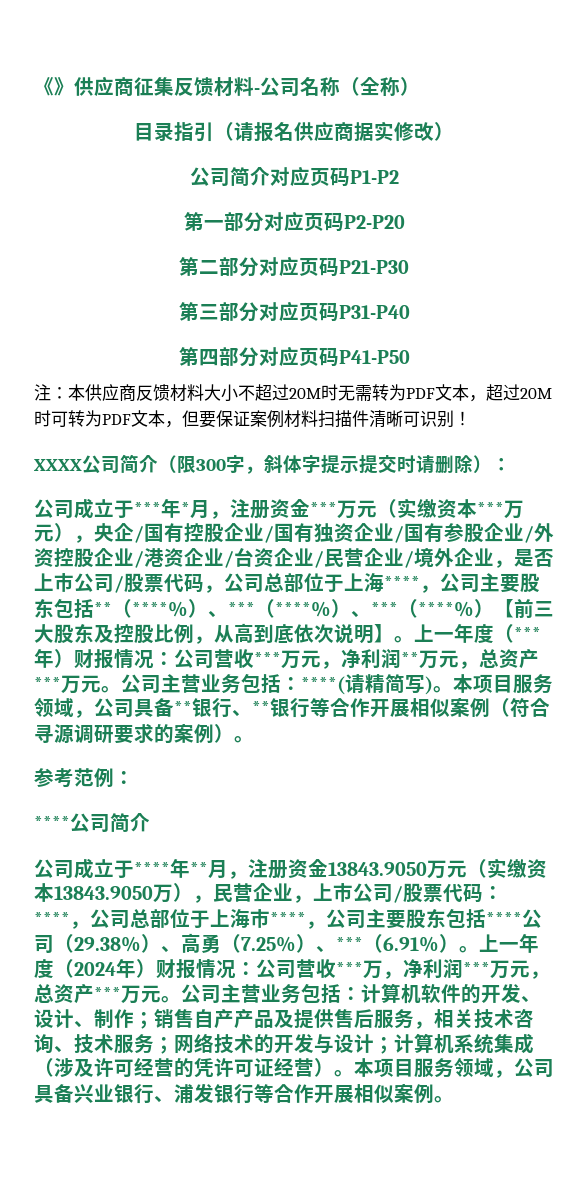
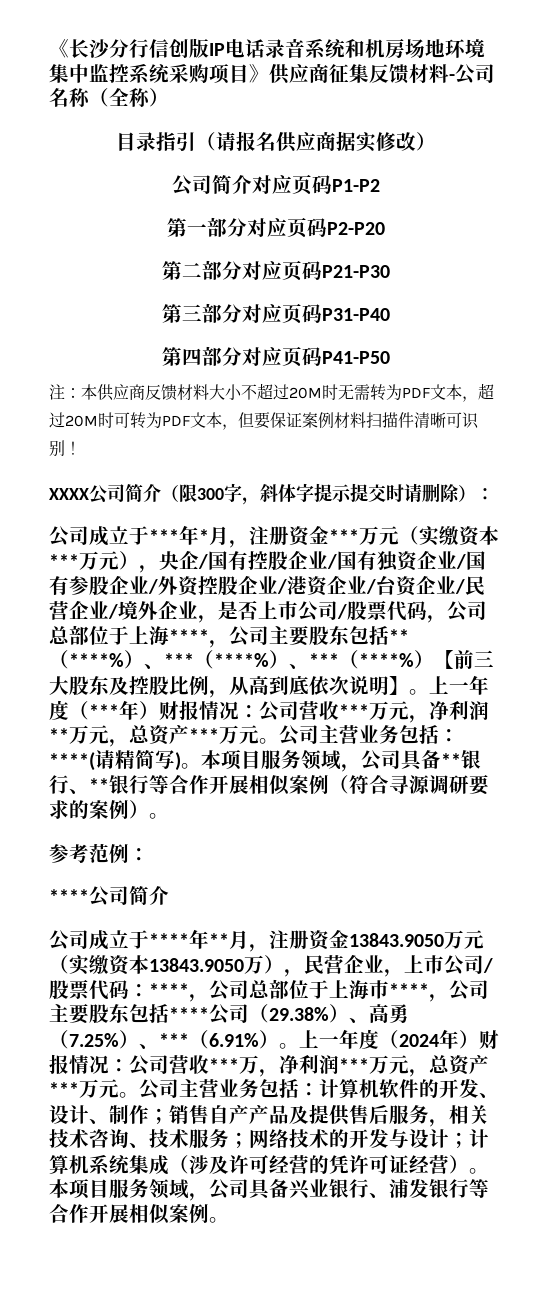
(54, 86) none -> [69,38,485,59] [49,63,249,84] 长沙分行信创版IP电话录音系统和机房场地环境集中监控系统采购项目

